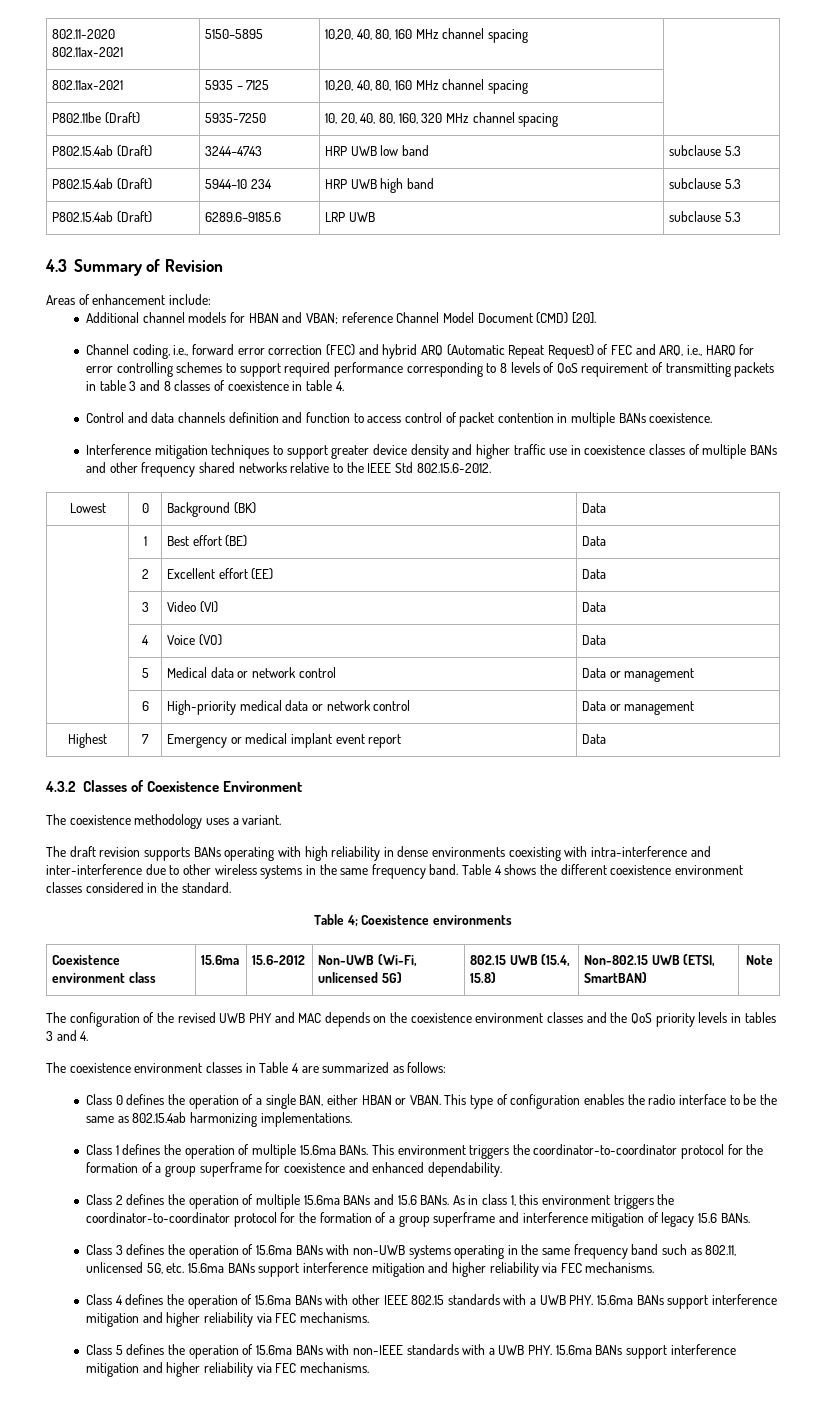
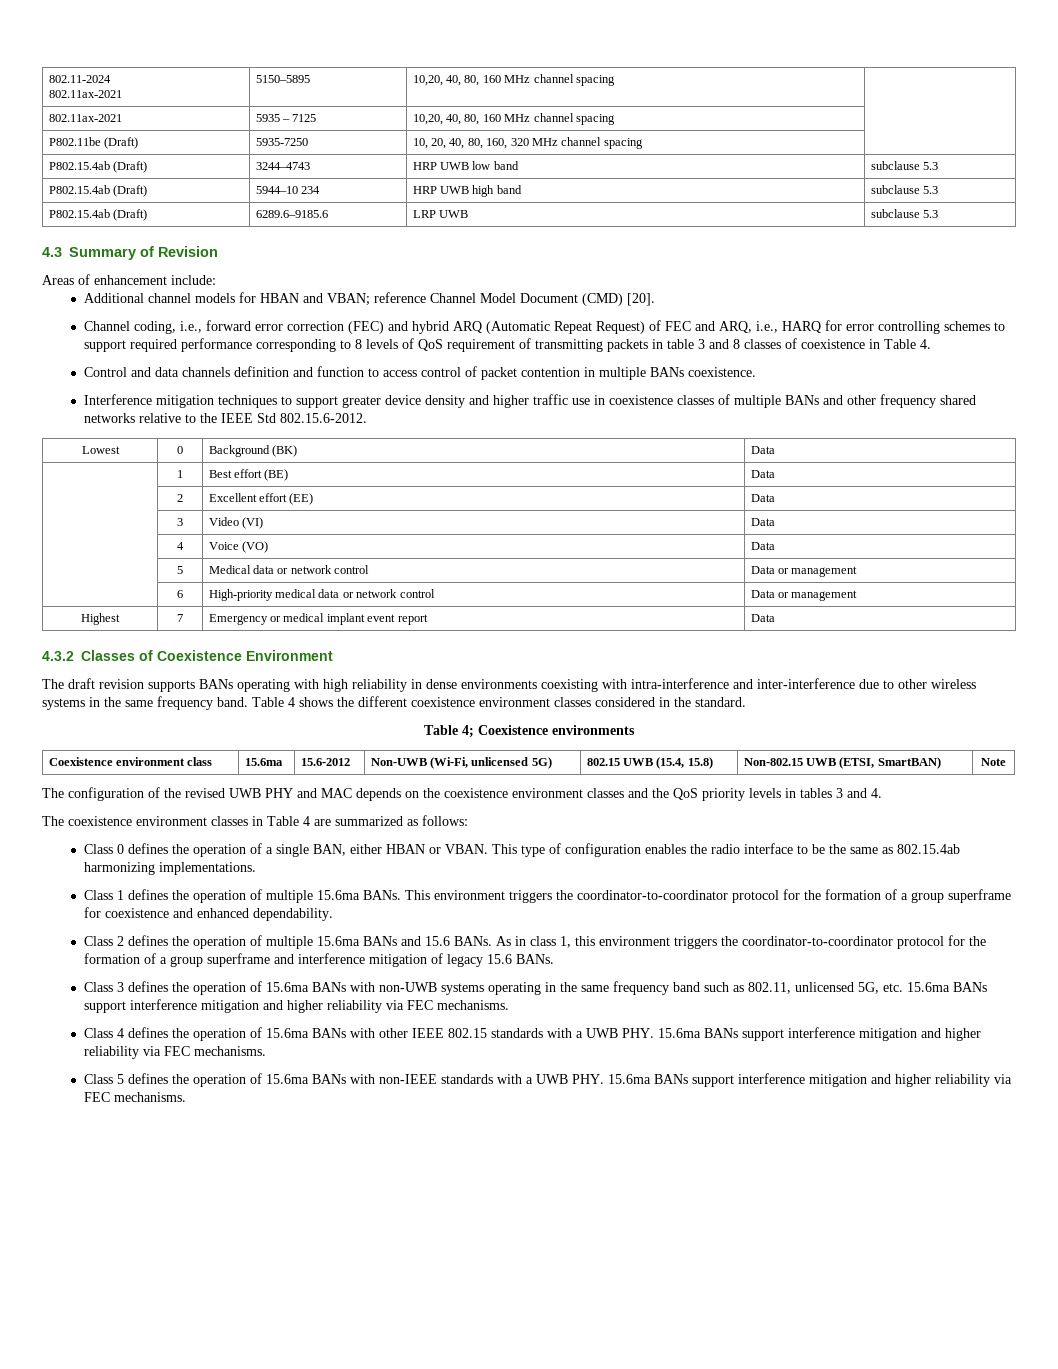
[52,29,116,39] 802.11-2020 -> [48,75,111,83] 802.11-2024
[305,380,332,391] table -> [883,339,916,349] Table
[46,814,282,829] // The coexistence methodology uses a variant. -> (333, 655) none

